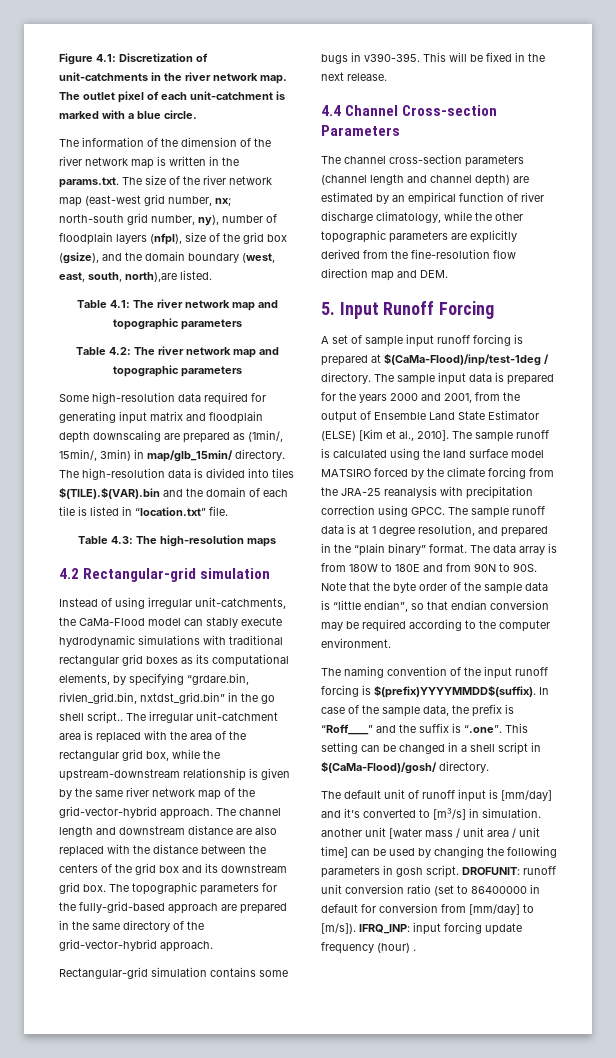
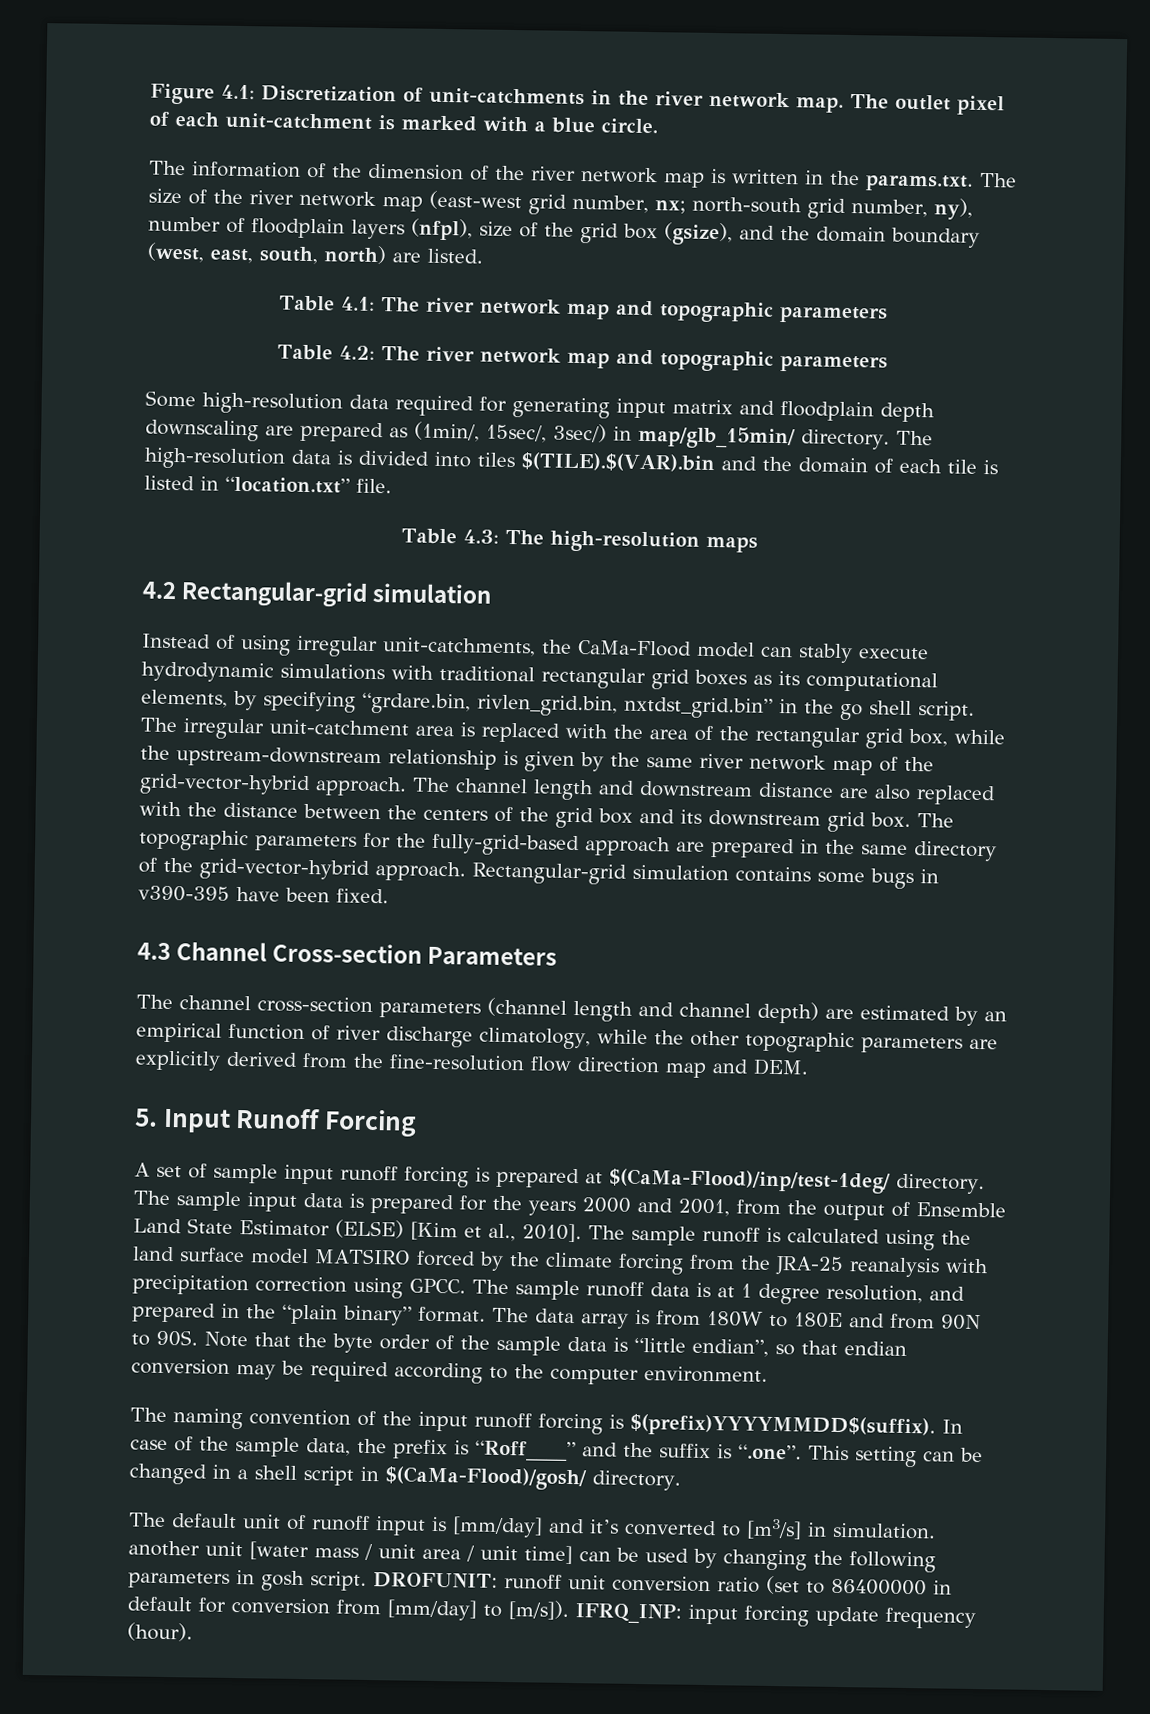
[125,272,177,282] north),are -> [324,245,421,265] north) are
[59,449,131,461] 15min/, 3min) -> [486,423,607,443] 15sec/, 3sec/)
[87,711,123,724] script.. -> [918,701,975,721] script.
(213, 946) // -> (466, 871) none
[364,52,545,62] [321,72,387,81] [321,105,341,116] v390-395. This will be fixed in the next release. // 4.4 -> [138,885,389,904] [137,942,171,961] v390-395 have been fixed. // 4.3
[384,354,549,366] $(CaMa-Flood)/inp/test-1deg / -> [609,1168,891,1194] $(CaMa-Flood)/inp/test-1deg/
[377,943,416,953] (hour) . -> [127,1622,193,1642] (hour).

